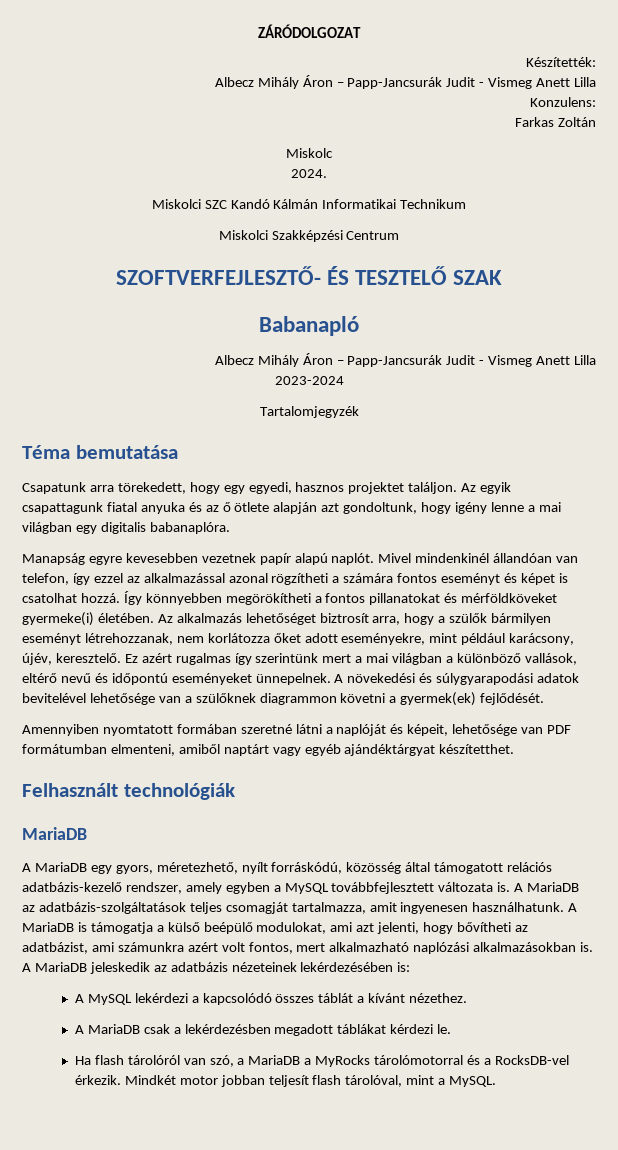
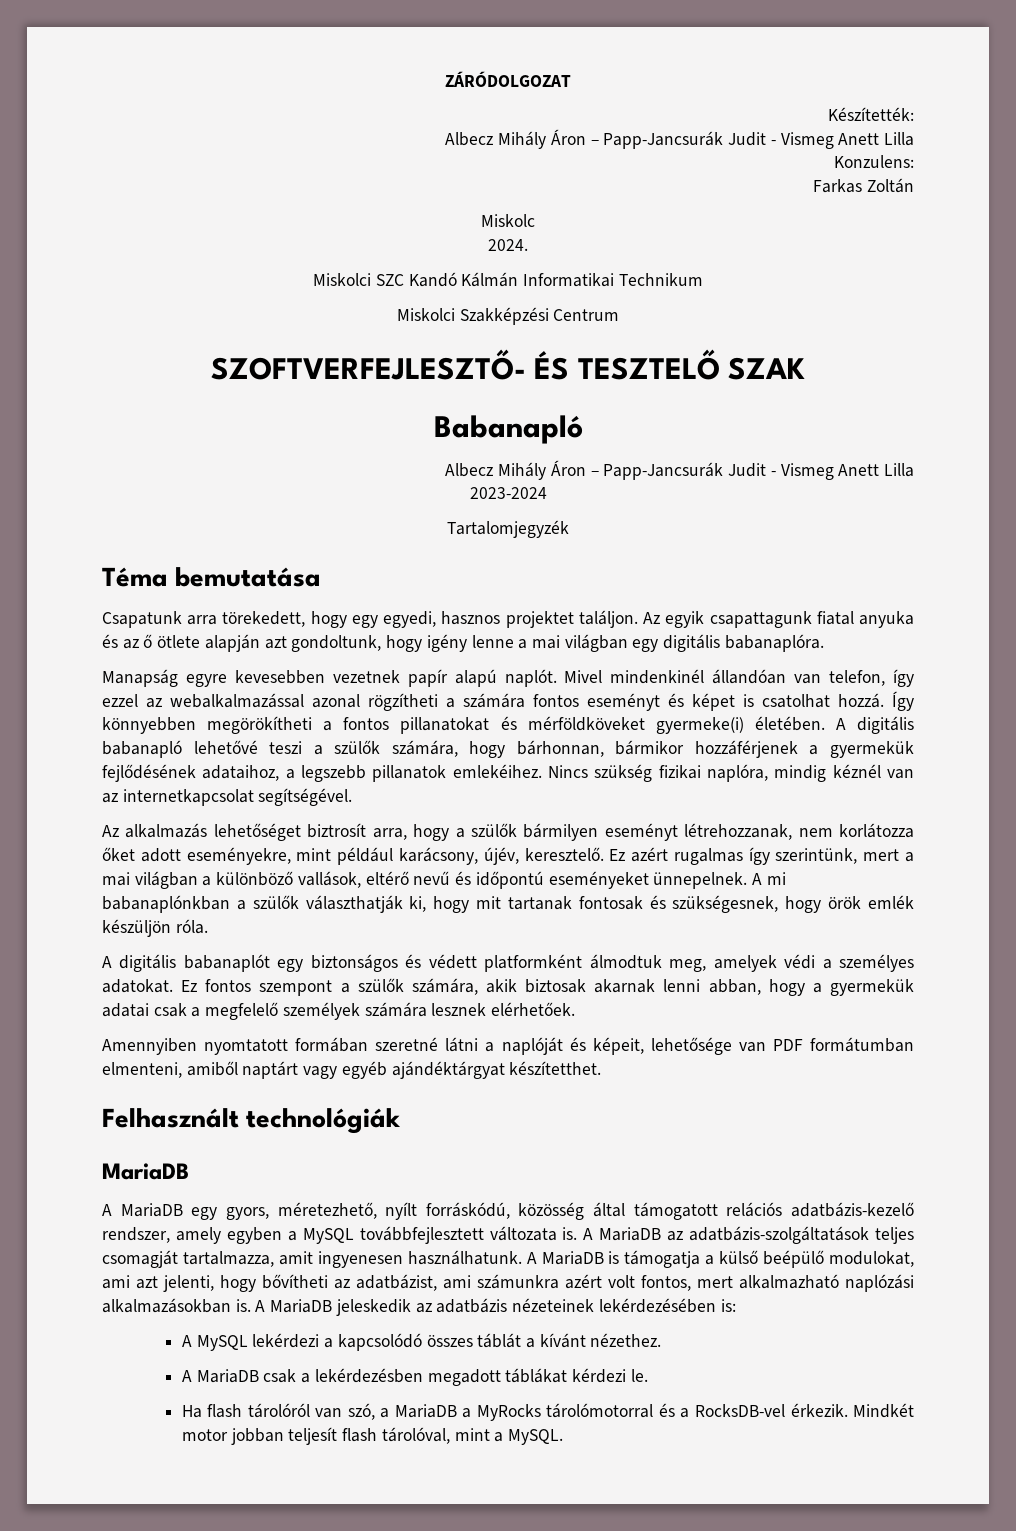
[100,522,146,534] digitalis -> [663,634,721,652] digitális
[143,573,225,583] alkalmazással -> [170,693,304,708] webalkalmazással
(154, 618) none -> [835,716,915,734] [102,740,914,758] [102,764,915,782] [102,788,353,806] A digitális babanapló lehetővé teszi a szülők számára, hogy bárhonnan, bármikor hozzáférjenek a gyermekük fejlődésének adataihoz, a legszebb pillanatok emlekéihez. Nincs szükség fizikai naplóra, mindig kéznél van az internetkapcsolat segítségével. //
[255,653,319,663] szerintünk -> [775,848,858,864] szerintünk,
[347,673,580,685] [22,692,545,706] növekedési és súlygyarapodási adatok bevitelével lehetősége van a szülőknek diagrammon követni a gyermek(ek) fejlődését. -> [766,872,786,885] [102,895,914,913] [102,919,208,937] [102,954,914,972] [102,978,914,996] [102,1002,576,1020] mi babanaplónkban a szülők választhatják ki, hogy mit tartanak fontosak és szükségesnek, hogy örök emlék készüljön róla. // A digitális babanaplót egy biztonságos és védett platformként álmodtuk meg, amelyek védi a személyes adatokat. Ez fontos szempont a szülők számára, akik biztosak akarnak lenni abban, hogy a gyermekük adatai csak a megfelelő személyek számára lesznek elérhetőek.

